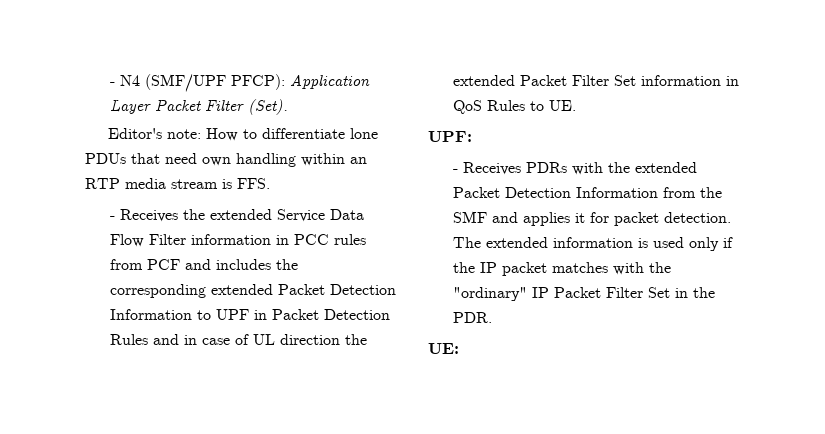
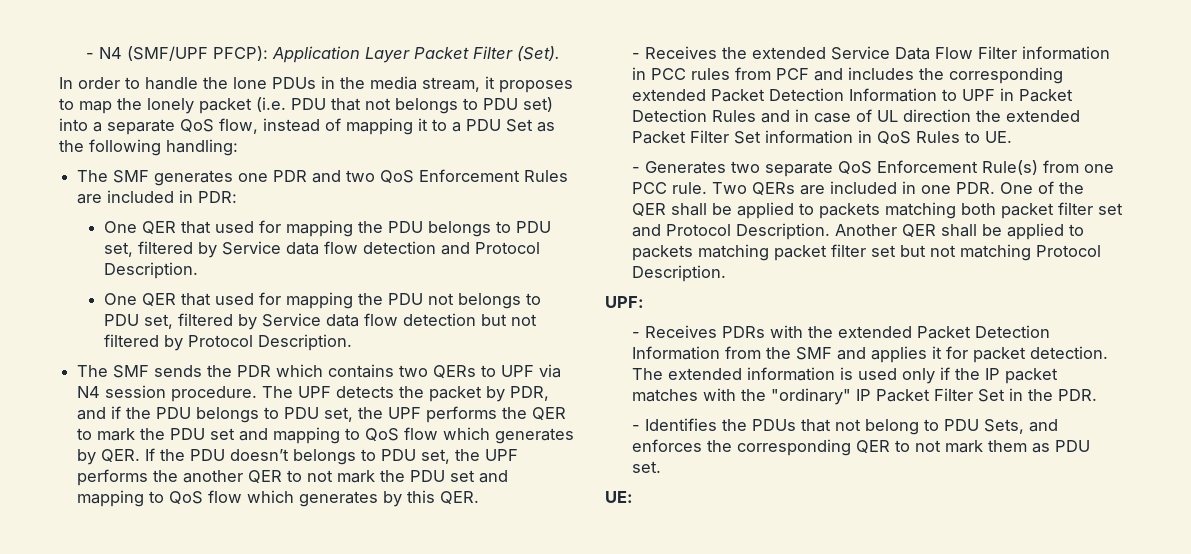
[107,128,378,141] [85,153,367,167] [85,178,270,189] Editor's note: How to differentiate lone PDUs that need own handling within an RTP media stream is FFS. -> [59,76,573,93] [59,97,553,114] [59,118,555,135] [59,139,238,156] [77,169,569,186] [77,190,238,204] [103,220,551,237] [103,241,540,258] [103,262,198,279] [103,292,541,309] [103,313,537,330] [103,334,352,351] [77,364,562,378] [77,385,550,402] [77,406,567,423] [77,427,575,444] [77,448,519,465] [77,469,509,486] [77,490,480,507] In order to handle the lone PDUs in the media stream, it proposes to map the lonely packet (i.e. PDU that not belongs to PDU set) into a separate QoS flow, instead of mapping it to a PDU Set as the following handling: // The SMF generates one PDR and two QoS Enforcement Rules are included in PDR: // One QER that used for mapping the PDU belongs to PDU set, filtered by Service data flow detection and Protocol Description. // One QER that used for mapping the PDU not belongs to PDU set, filtered by Service data flow detection but not filtered by Protocol Description. // The SMF sends the PDR which contains two QERs to UPF via N4 session procedure. The UPF detects the packet by PDR, and if the PDU belongs to PDU set, the UPF performs the QER to mark the PDU set and mapping to QoS flow which generates by QER. If the PDU doesn’t belongs to PDU set, the UPF performs the another QER to not mark the PDU set and mapping to QoS flow which generates by this QER.
(576, 105) none -> [631,160,1114,177] [631,181,1084,195] [631,202,1123,219] [631,223,1084,240] [631,244,1101,261] [631,265,726,282] // - Generates two separate QoS Enforcement Rule(s) from one PCC rule. Two QERs are included in one PDR. One of the QER shall be applied to packets matching both packet filter set and Protocol Description. Another QER shall be applied to packets matching packet filter set but not matching Protocol Description.
(492, 317) none -> [631,418,1058,435] [631,439,1090,456] [631,461,661,473] // - Identifies the PDUs that not belong to PDU Sets, and enforces the corresponding QER to not mark them as PDU set.

